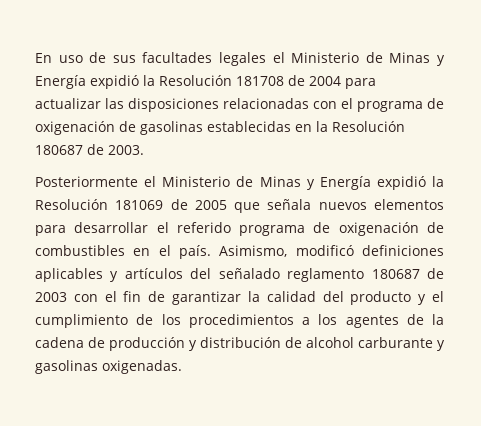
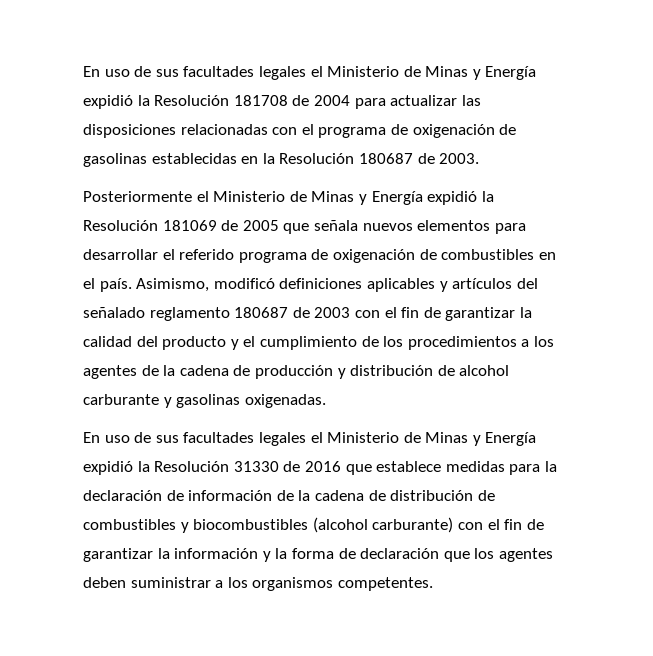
(182, 367) none -> [83,432,537,446] [83,461,557,475] [83,490,495,501] [83,517,544,533] [83,548,553,562] [83,577,433,591] // En uso de sus facultades legales el Ministerio de Minas y Energía expidió la Resolución 31330 de 2016 que establece medidas para la declaración de información de la cadena de distribución de combustibles y biocombustibles (alcohol carburante) con el fin de garantizar la información y la forma de declaración que los agentes deben suministrar a los organismos competentes.

